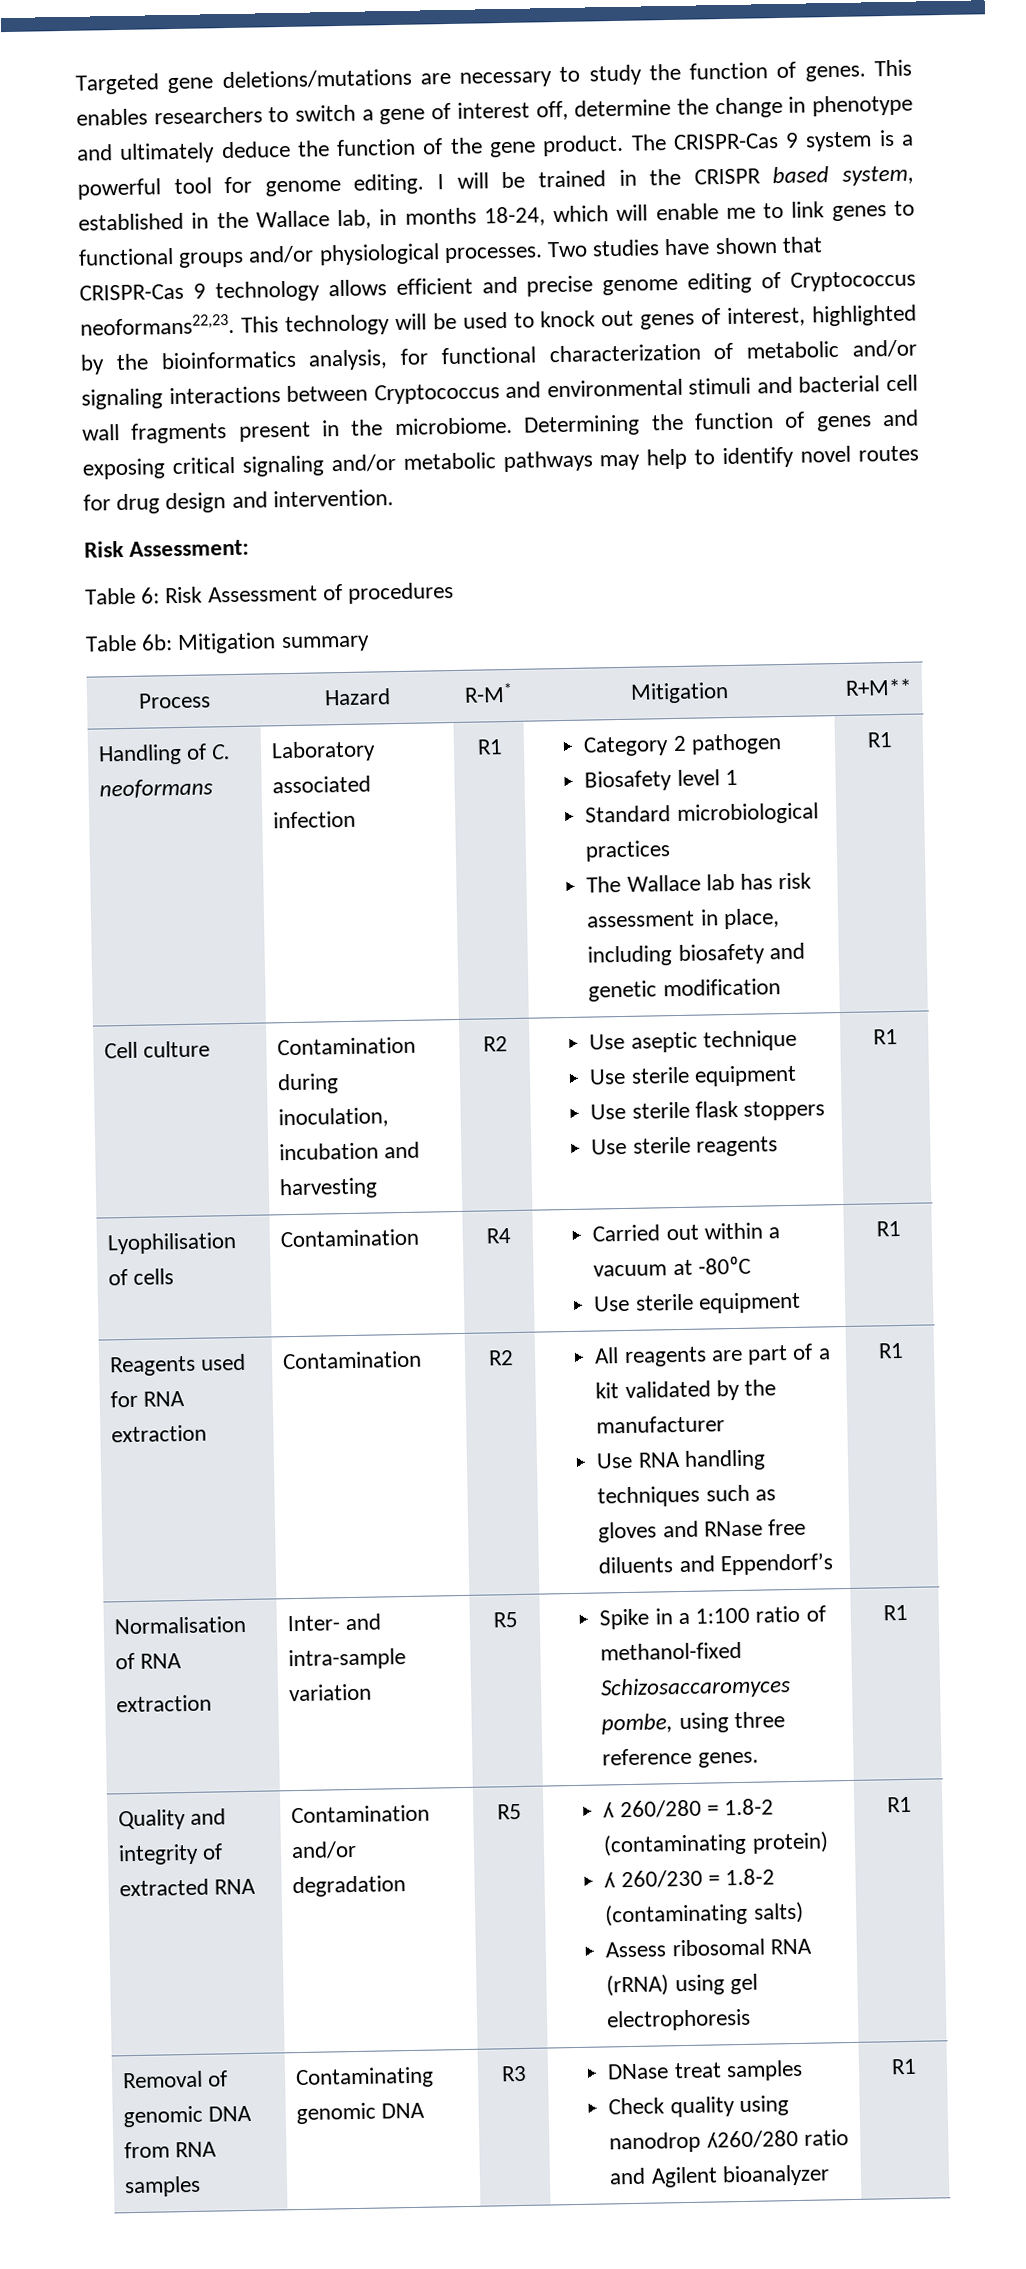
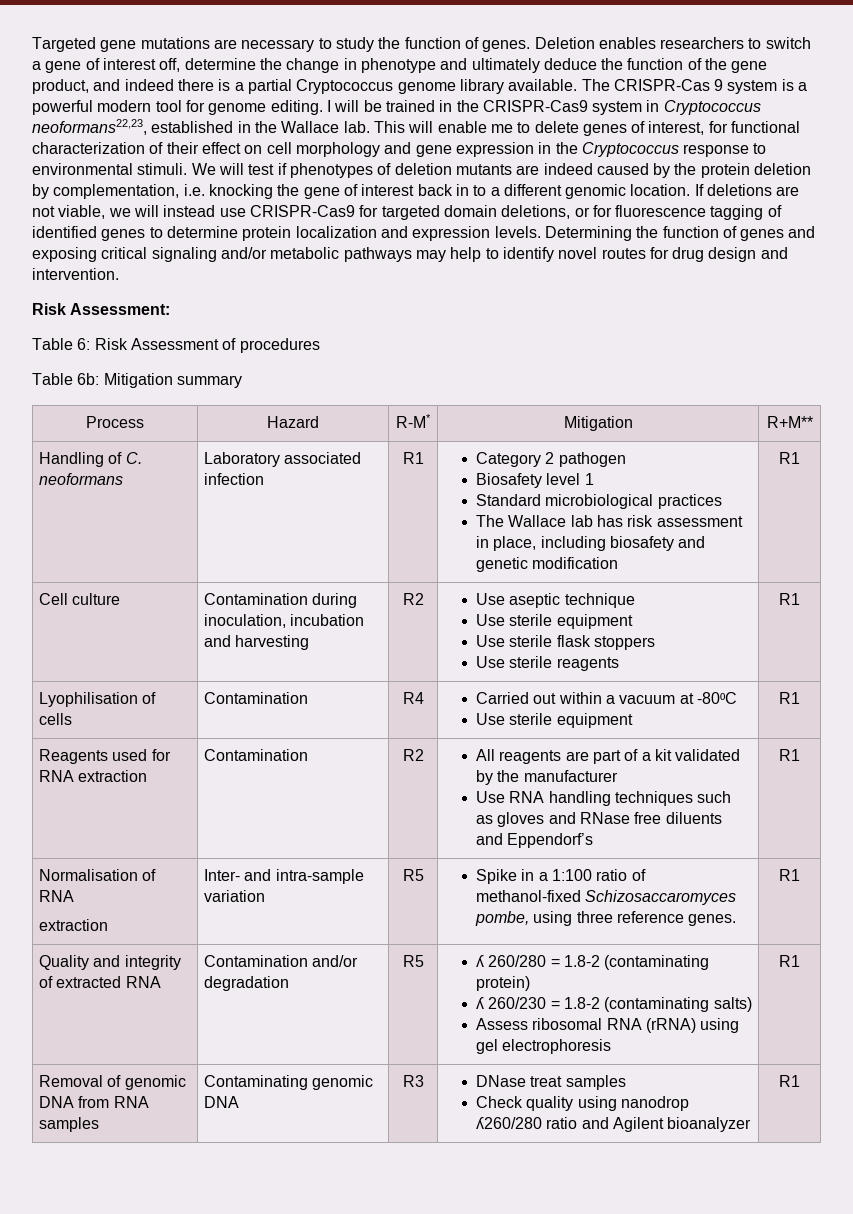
[221,68,412,90] deletions/mutations -> [140,37,210,49] mutations
[873,59,912,77] This -> [534,37,595,49] Deletion
[542,134,625,157] product. -> [32,79,578,94] product, and indeed there is a partial Cryptococcus genome library available.
(161, 189) none -> [97,100,152,112] modern
[693,165,915,186] [78,200,915,231] [78,236,823,268] [79,270,916,303] [80,304,917,337] [80,339,917,375] [81,374,918,410] [82,416,513,444] CRISPR based system, established in the Wallace lab, in months 18-24, which will enable me to link genes to functional groups and/or physiological processes. Two studies have shown that CRISPR-Cas 9 technology allows efficient and precise genome editing of Cryptococcus neoformans22,23. This technology will be used to knock out genes of interest, highlighted by the bioinformatics analysis, for functional characterization of metabolic and/or signaling interactions between Cryptococcus and environmental stimuli and bacterial cell wall fragments present in the microbiome. -> [482,100,761,115] [32,119,801,136] [32,142,767,157] [32,163,812,178] [32,184,800,199] [32,205,782,220] [32,226,541,241] CRISPR-Cas9 system in Cryptococcus neoformans22,23, established in the Wallace lab. This will enable me to delete genes of interest, for functional characterization of their effect on cell morphology and gene expression in the Cryptococcus response to environmental stimuli. We will test if phenotypes of deletion mutants are indeed caused by the protein deletion by complementation, i.e. knocking the gene of interest back in to a different genomic location. If deletions are not viable, we will instead use CRISPR-Cas9 for targeted domain deletions, or for fluorescence tagging of identified genes to determine protein localization and expression levels.

